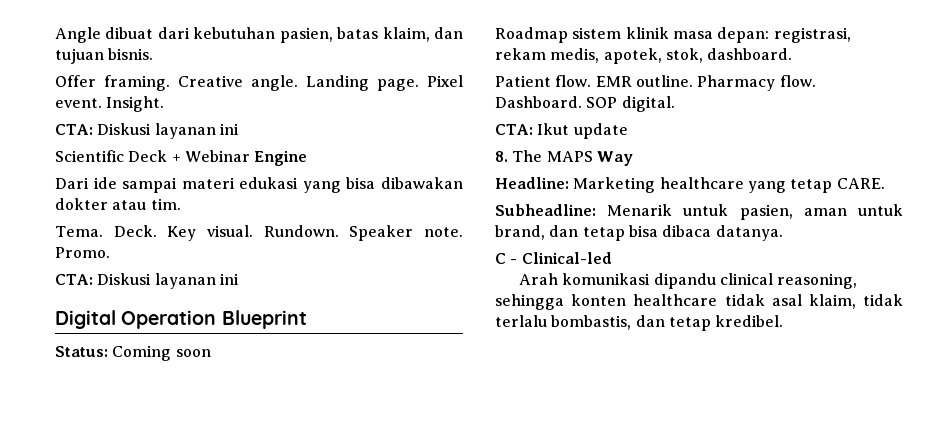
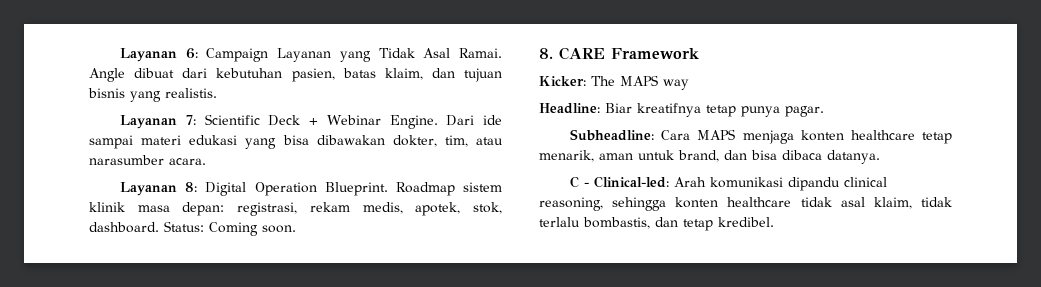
(55, 35) none -> [120,48,503,62] Layanan 6: Campaign Layanan yang Tidak Asal Ramai.
[108,48,154,60] [55,75,463,91] [55,96,165,112] [55,123,239,139] bisnis. // Offer framing. Creative angle. Landing page. Pixel event. Insight. // CTA: Diskusi layanan ini // -> [88,88,217,102] [120,115,196,129] bisnis yang realistis. // Layanan 7:
[254,150,308,166] Engine // -> [389,115,438,129] Engine.
[55,198,181,210] [55,225,463,241] [55,247,110,258] [55,273,239,289] [55,310,307,329] [55,345,211,361] dokter atau tim. // Tema. Deck. Key visual. Rundown. Speaker note. Promo. // CTA: Diskusi layanan ini // Digital Operation Blueprint // Status: Coming soon // -> [392,135,503,147] [89,155,206,165] [120,182,388,196] dokter, tim, atau narasumber acara. // Layanan 8: Digital Operation Blueprint.
[495,75,816,91] [495,96,675,112] [495,123,628,139] [495,151,508,162] // Patient flow. EMR outline. Pharmacy flow. Dashboard. SOP digital. // CTA: Ikut update // 8. -> [164,221,296,236] [539,47,699,60] [539,76,586,86] Status: Coming soon. // 8. CARE Framework // Kicker:
[596,151,633,166] Way -> [663,79,689,90] way
[573,177,885,193] [495,204,793,220] Marketing healthcare yang tetap CARE. // Subheadline: Menarik untuk pasien, -> [605,103,824,117] [570,129,952,144] [539,150,594,162] Biar kreatifnya tetap punya pagar. // Subheadline: Cara MAPS menjaga konten healthcare tetap menarik,
[582,227,625,241] tetap -> (747, 155) none
[521,252,612,264] Clinical-led // -> [594,176,670,188] Clinical-led:

